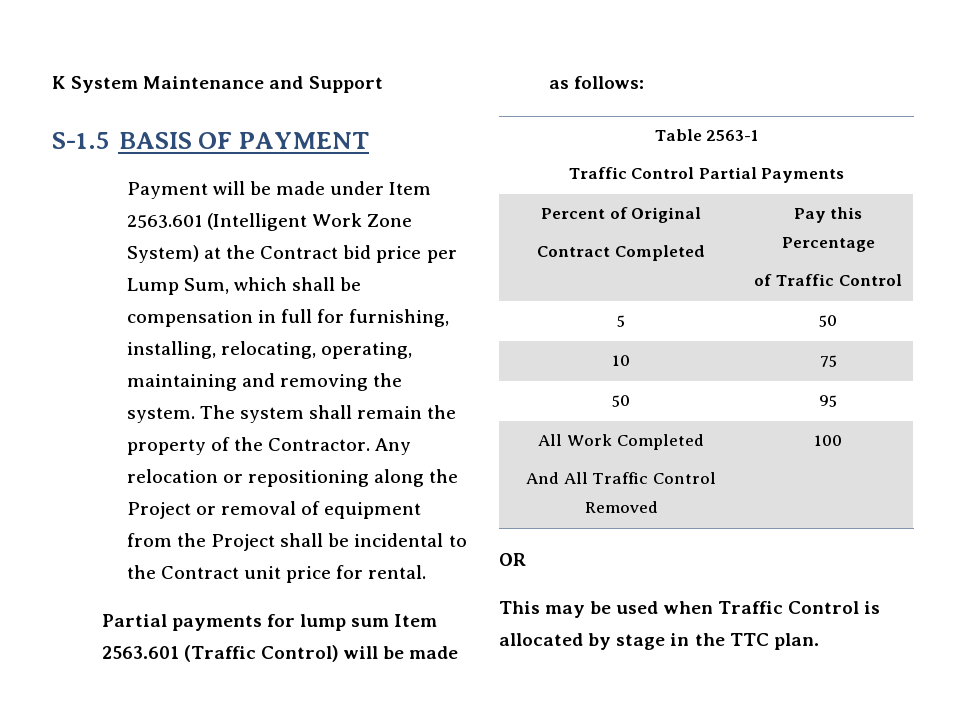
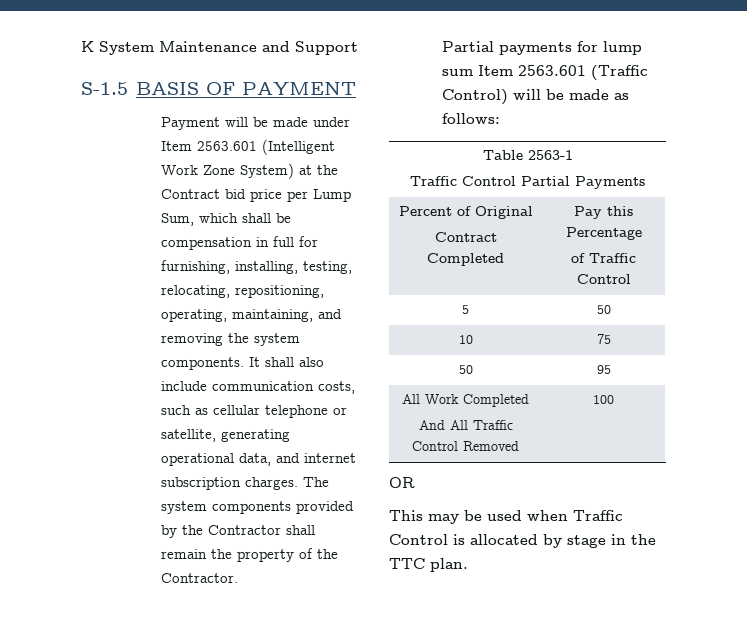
[220,341,412,359] [126,373,403,391] [126,405,304,423] relocating, operating, maintaining and removing the system. The system -> [302,261,352,274] [160,285,324,298] [160,309,342,322] [160,333,300,346] [160,357,324,370] [160,381,355,394] [160,405,347,418] [160,429,290,442] [160,453,356,466] [160,477,329,490] [160,501,354,514] [160,525,281,538] testing, relocating, repositioning, operating, maintaining, and removing the system components. It shall also include communication costs, such as cellular telephone or satellite, generating operational data, and internet subscription charges. The system components provided by the Contractor
[375,438,412,455] [126,469,459,487] [126,501,422,519] [126,533,467,551] [126,565,427,583] Any relocation or repositioning along the Project or removal of equipment from the Project shall be incidental to the Contract unit price for rental. -> (238, 578) none

